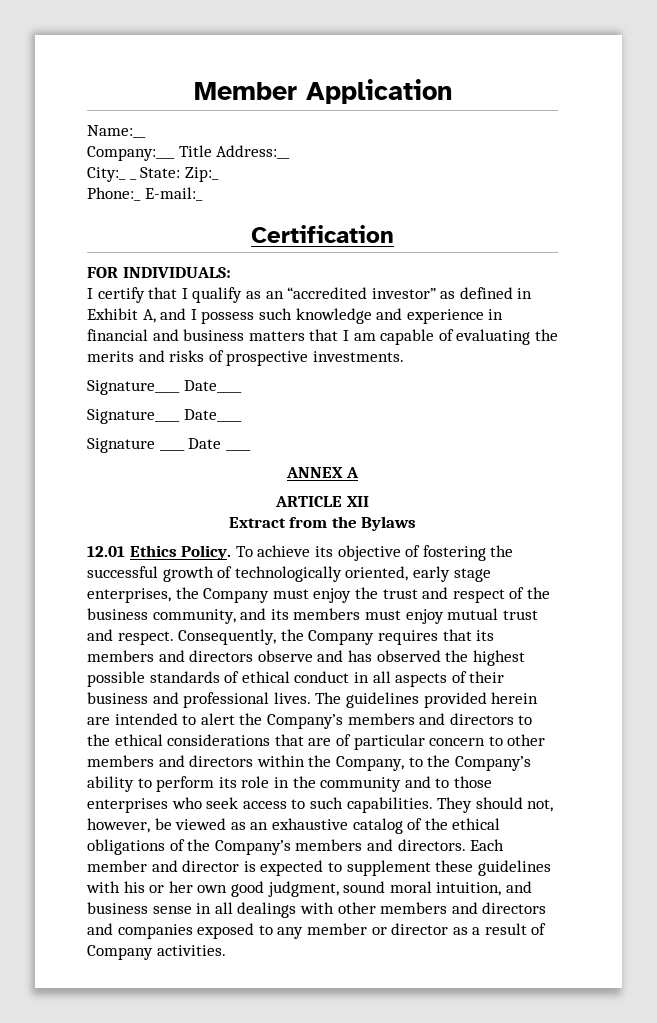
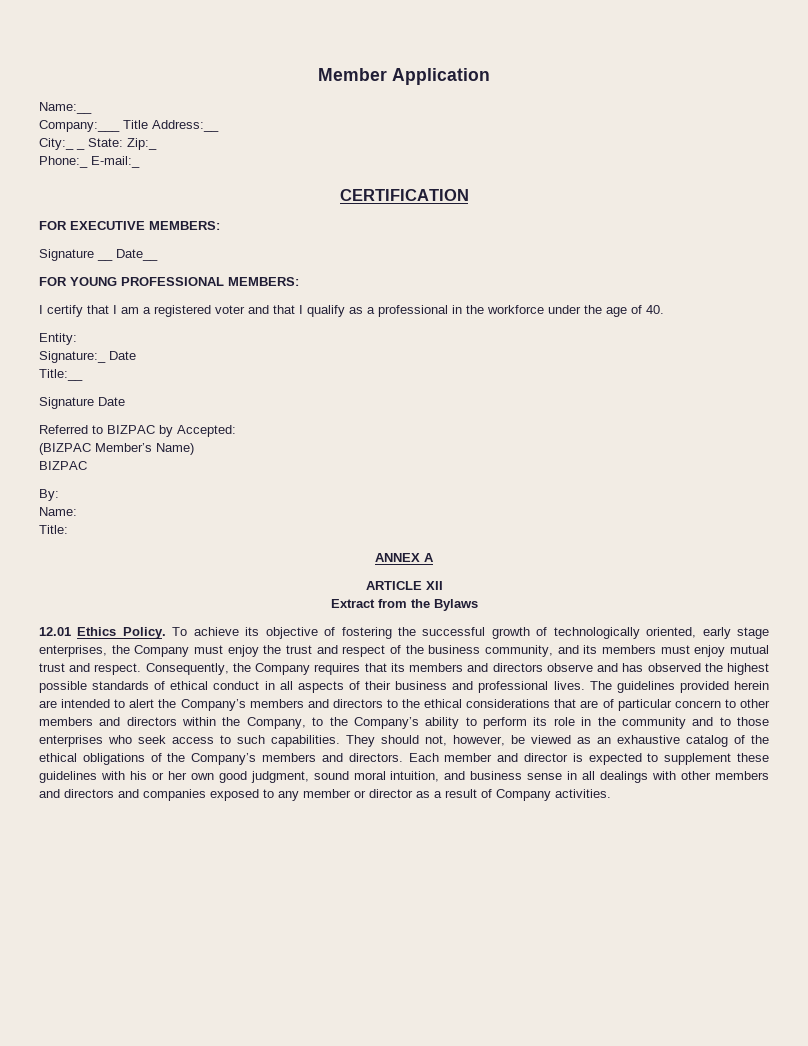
[251,225,394,243] [87,267,231,278] [87,287,533,303] [87,308,504,324] [87,329,558,345] [87,350,404,366] [87,380,242,395] [87,409,242,424] [87,438,185,453] [188,438,222,449] [225,449,251,451] Certification // FOR INDIVIDUALS: // I certify that I qualify as an “accredited investor” as defined in Exhibit A, and I possess such knowledge and experience in financial and business matters that I am capable of evaluating the merits and risks of prospective investments. // Signature____ Date____ // Signature____ Date____ // Signature ____ Date ____ -> [339,189,469,201] [39,221,220,230] [39,249,158,261] [39,277,299,286] [39,305,664,317] [39,333,77,345] [39,351,136,363] [39,369,83,381] [39,397,125,409] [39,425,236,437] [39,443,194,455] [39,461,87,470] [39,489,59,501] [39,507,77,516] [39,525,68,534] CERTIFICATION // FOR EXECUTIVE MEMBERS: // Signature __ Date__ // FOR YOUNG PROFESSIONAL MEMBERS: // I certify that I am a registered voter and that I qualify as a professional in the workforce under the age of 40. // Entity: // Signature:_ Date // Title:__ // Signature Date // Referred to BIZPAC by Accepted: // (BIZPAC Member’s Name) // BIZPAC // By: // Name: // Title:

